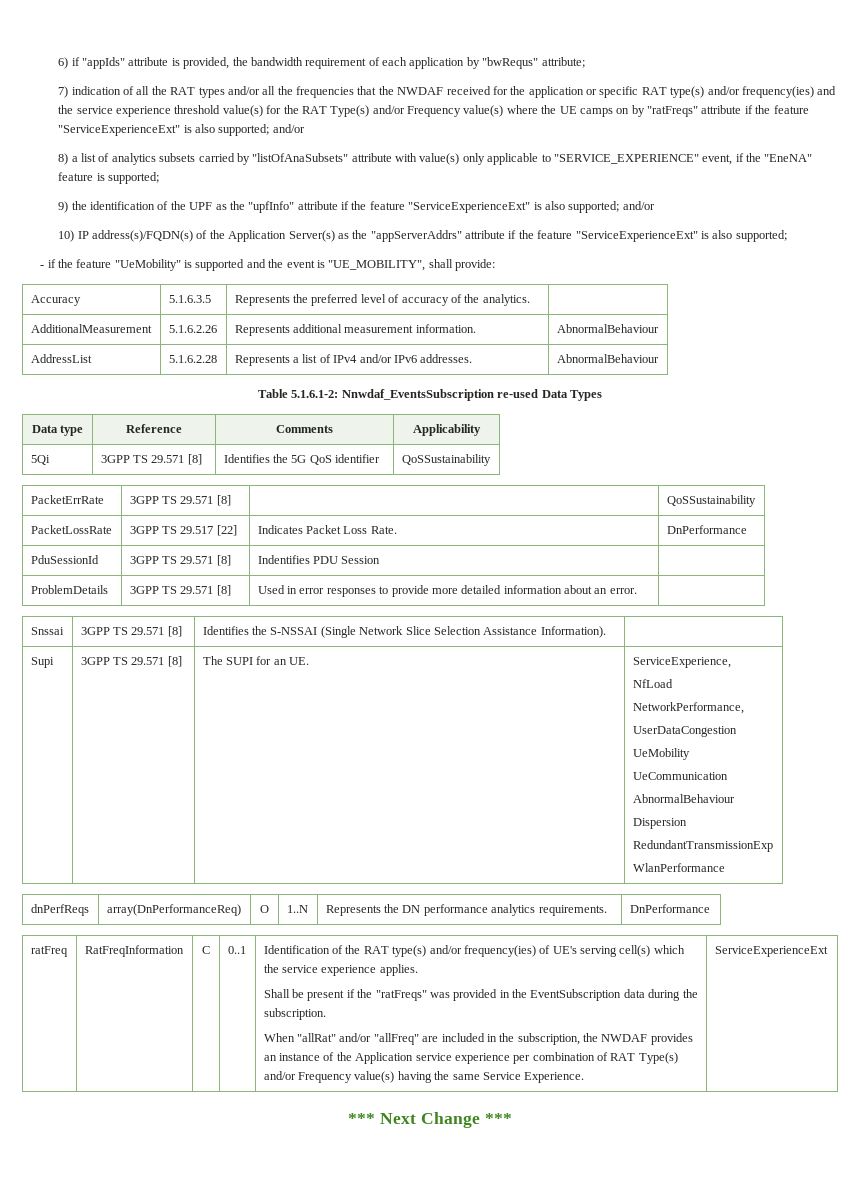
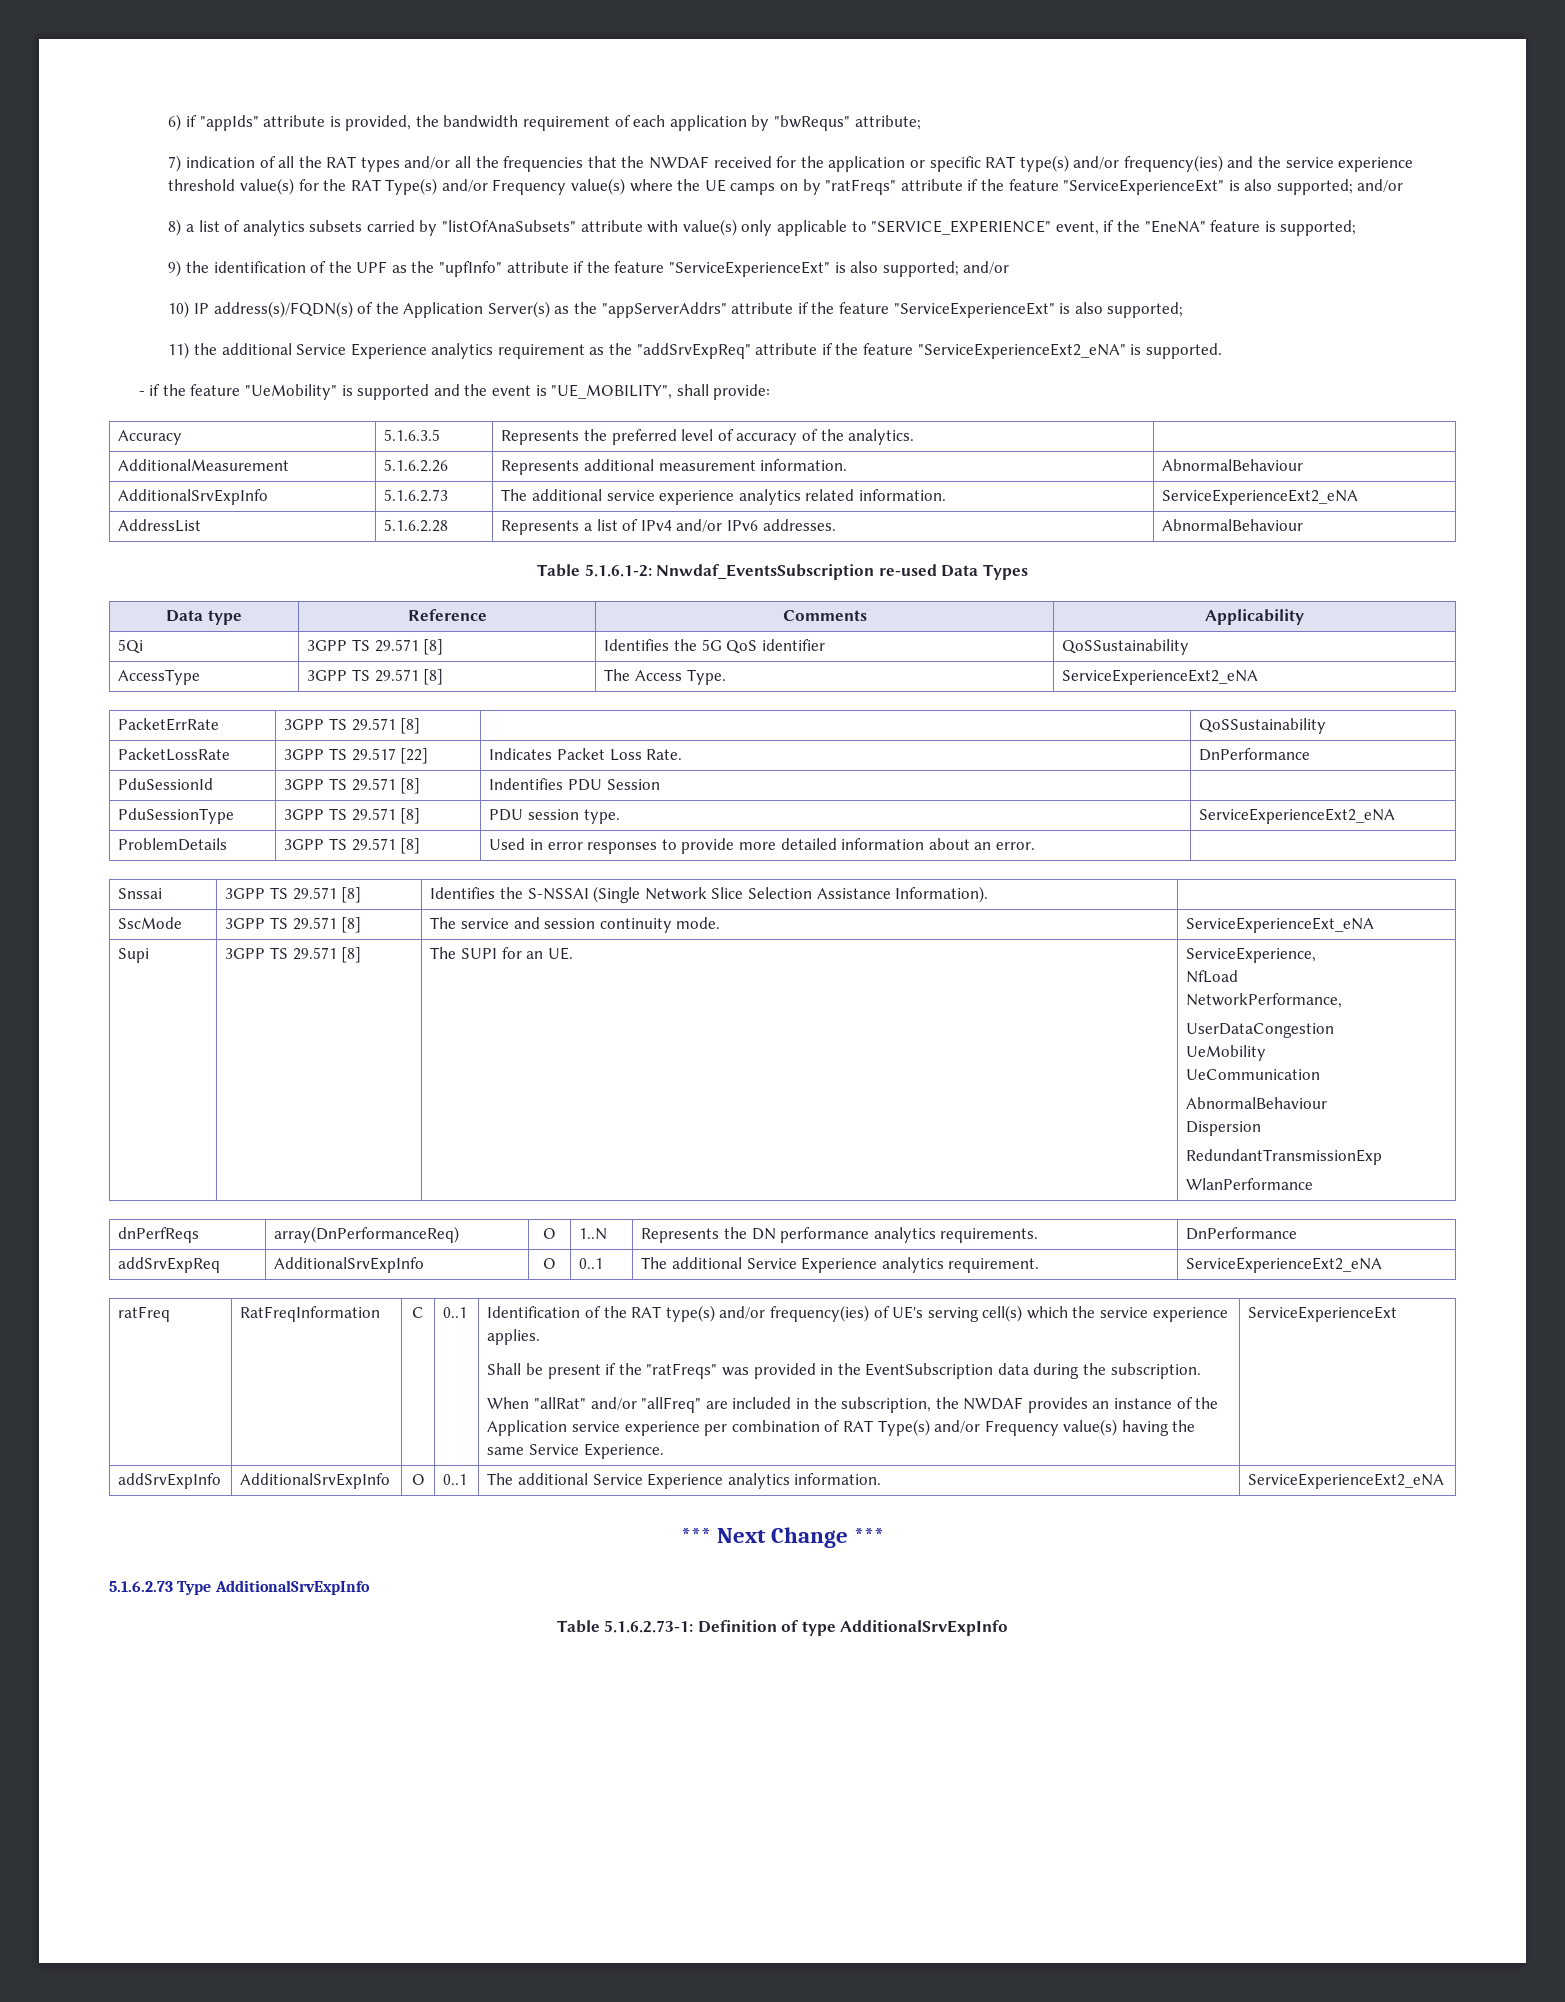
(787, 236) none -> [168,342,1222,359] // 11) the additional Service Experience analytics requirement as the "addSrvExpReq" attribute if the feature "ServiceExperienceExt2_eNA" is supported.
(659, 328) none -> [118,489,269,505] [384,489,449,502] [501,489,946,505] [1162,489,1359,505] // AdditionalSrvExpInfo | 5.1.6.2.73 | The additional service experience analytics related information. | ServiceExperienceExt2_eNA
(491, 460) none -> [118,669,201,685] [307,669,444,685] [604,669,726,685] [1062,669,1259,685] // AccessType | 3GPP TS 29.571 [8] | The Access Type. | ServiceExperienceExt2_eNA
(381, 560) none -> [118,808,235,824] [284,808,421,824] [489,809,620,824] [1199,808,1396,824] // PduSessionType | 3GPP TS 29.571 [8] | PDU session type. | ServiceExperienceExt2_eNA
(606, 632) none -> [118,917,183,929] [225,917,362,933] [430,917,721,933] [1186,917,1375,933] // SscMode | 3GPP TS 29.571 [8] | The service and session continuity mode. | ServiceExperienceExt_eNA
(710, 908) none -> [118,1257,221,1273] [274,1257,425,1273] [543,1258,556,1269] [579,1258,604,1269] [641,1257,1040,1273] [1186,1257,1383,1273] // addSrvExpReq | AdditionalSrvExpInfo | O | 0..1 | The additional Service Experience analytics requirement. | ServiceExperienceExt2_eNA
[348,1112,512,1128] // *** Next Change *** -> [118,1473,222,1489] [240,1473,391,1489] [411,1474,425,1485] [443,1474,468,1485] [487,1473,882,1489] [1248,1473,1445,1489] [680,1527,885,1548] [109,1580,370,1595] [556,1620,1009,1636] // addSrvExpInfo | AdditionalSrvExpInfo | O | 0..1 | The additional Service Experience analytics information. | ServiceExperienceExt2_eNA // *** Next Change *** // 5.1.6.2.73 Type AdditionalSrvExpInfo // Table 5.1.6.2.73-1: Definition of type AdditionalSrvExpInfo

